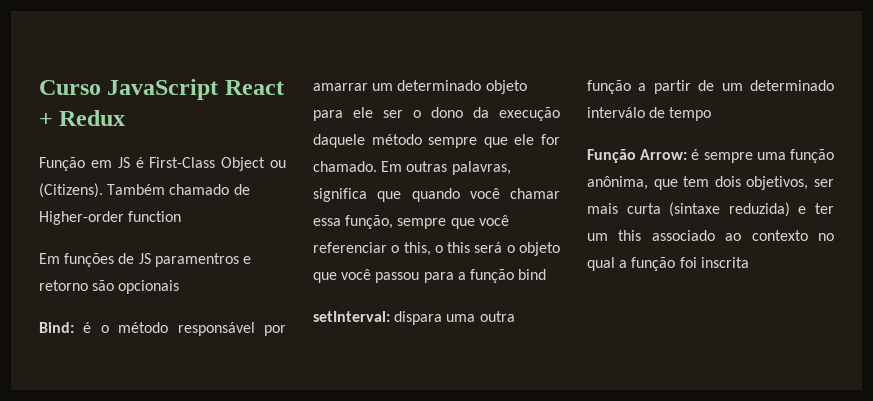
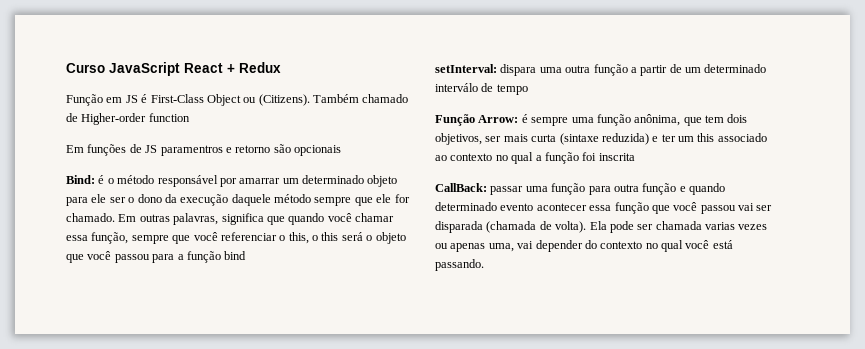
(749, 262) none -> [435,183,725,195] [435,202,773,214] [435,221,768,233] [435,240,733,252] [435,259,484,271] // CallBack: passar uma função para outra função e quando determinado evento acontecer essa função que você passou vai ser disparada (chamada de volta). Ela pode ser chamada varias vezes ou apenas uma, vai depender do contexto no qual você está passando.

